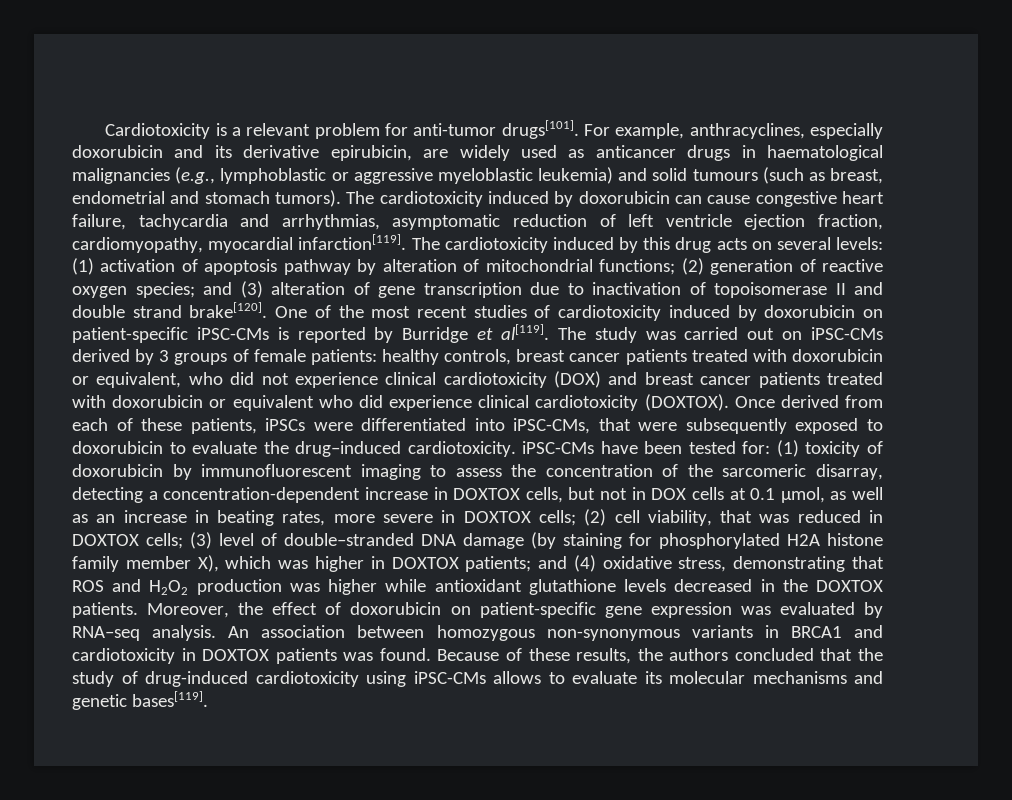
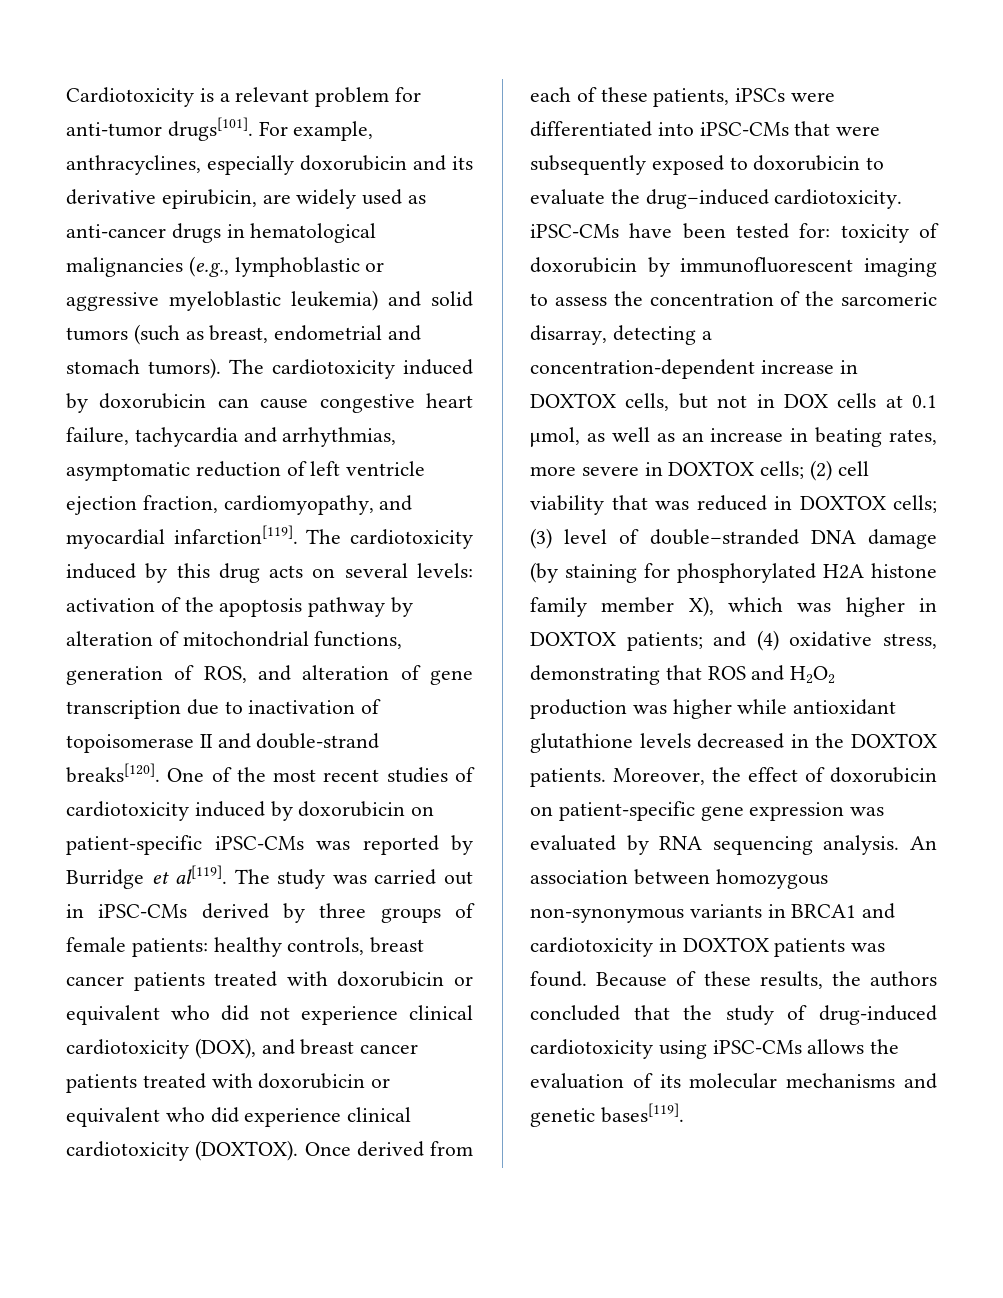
[595,145,676,158] anticancer -> [66,224,166,238] anti-cancer
[766,145,883,161] haematological -> [250,223,377,243] hematological
[692,169,758,181] tumours -> [66,327,128,341] tumors
(203, 245) none -> [379,495,413,511] and
[72,258,94,275] (1) -> (473, 570) none
(198, 265) none -> [184,597,214,612] the
[599,258,883,275] [72,281,263,298] functions; (2) generation of reactive oxygen species; and (3) -> [314,631,403,649] [66,665,291,685] functions, generation of ROS, and
[72,302,268,318] double strand brake[120]. -> [256,733,380,749] [66,763,160,783] double-strand breaks[120].
[277,327,289,340] is -> [316,841,350,850] was
[782,331,803,340] on -> [66,904,84,918] in
[159,350,170,362] 3 -> [319,903,367,918] three
[96,372,182,388] equivalent, -> [66,1005,160,1025] equivalent
[554,371,602,388] (DOX) -> [194,1038,256,1059] (DOX),
[513,418,591,434] iPSC-CMs, -> [699,122,789,136] iPSC-CMs
[776,440,799,457] (1) -> (831, 230) none
[647,510,712,526] viability, -> [530,495,604,515] viability
[72,626,140,641] RNA–seq -> [659,836,813,855] RNA sequencing
[548,671,637,684] to evaluate -> [870,1039,900,1054] [530,1073,653,1089] the evaluation of

